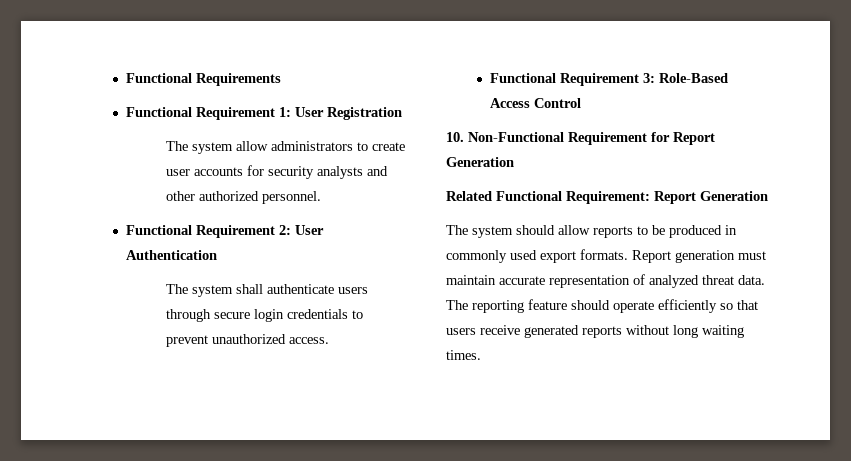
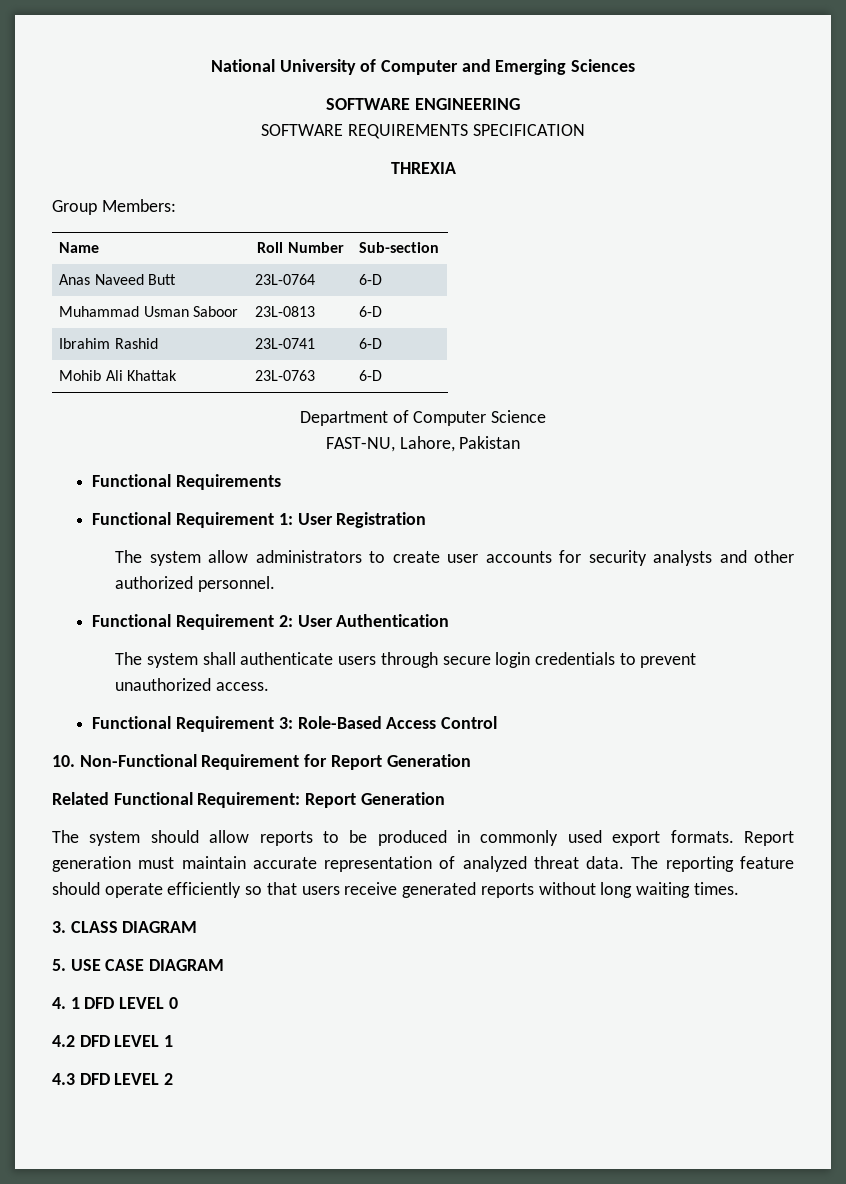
(125, 78) none -> [210,59,636,75] [326,98,520,110] [261,124,585,139] [390,162,456,174] [52,199,176,215] [59,242,100,253] [257,242,344,253] [359,242,440,253] [59,274,176,285] [255,274,316,285] [359,274,383,285] [59,306,238,317] [255,306,316,317] [359,306,383,317] [59,338,158,349] [255,338,316,349] [359,338,383,349] [59,370,177,381] [255,370,316,381] [359,370,383,381] [299,410,547,426] [325,436,521,452] National University of Computer and Emerging Sciences // SOFTWARE ENGINEERING // SOFTWARE REQUIREMENTS SPECIFICATION // THREXIA // Group Members: // Name | Roll Number | Sub-section // Anas Naveed Butt | 23L-0764 | 6-D // Muhammad Usman Saboor | 23L-0813 | 6-D // Ibrahim Rashid | 23L-0741 | 6-D // Mohib Ali Khattak | 23L-0763 | 6-D // Department of Computer Science // FAST-NU, Lahore, Pakistan //
(481, 355) none -> [52,921,198,933] [52,959,225,971] [52,997,178,1009] [52,1035,174,1047] [52,1073,174,1085] // 3. CLASS DIAGRAM // 5. USE CASE DIAGRAM // 4. 1 DFD LEVEL 0 // 4.2 DFD LEVEL 1 // 4.3 DFD LEVEL 2

